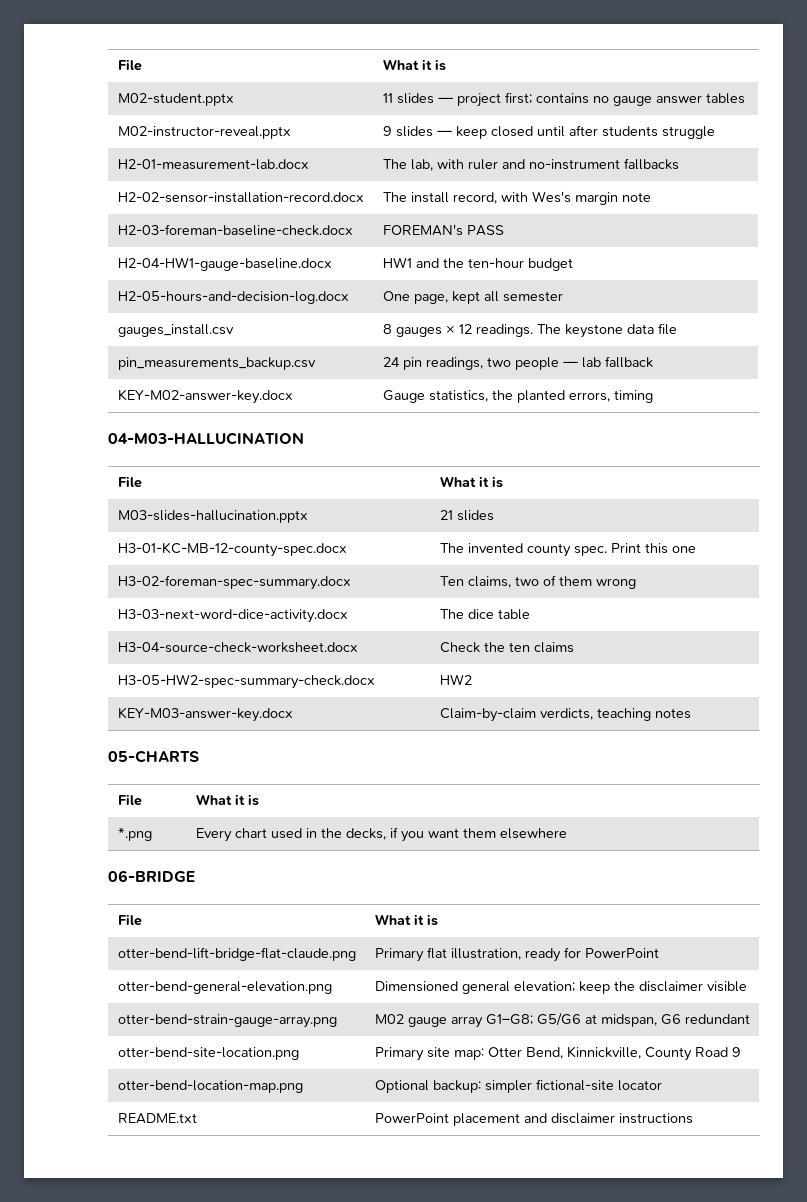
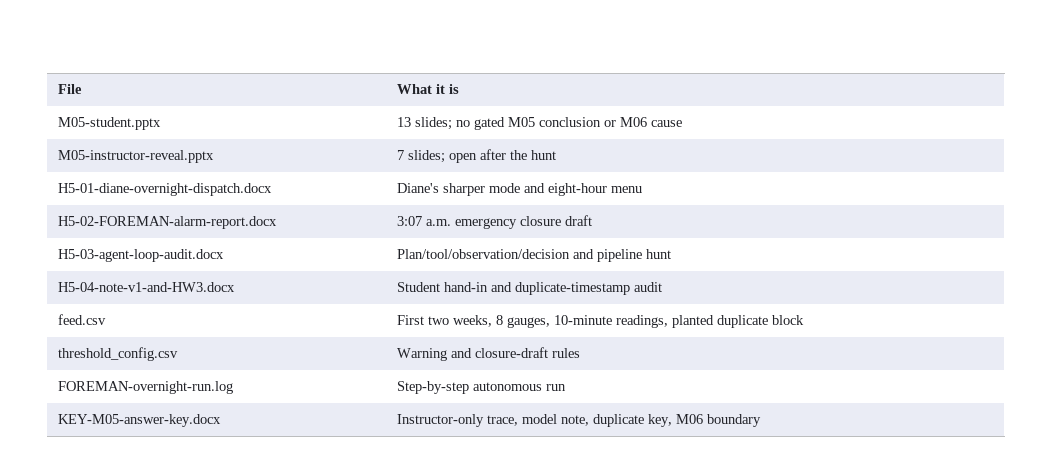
[117,59,142,71] [382,59,446,71] [117,93,234,106] [382,92,745,107] [117,126,291,139] [382,125,715,139] [117,159,309,170] [382,158,679,171] [117,192,364,203] [382,191,651,205] [117,224,353,236] [382,224,504,236] [117,257,332,271] [382,257,573,271] [117,291,349,304] [382,291,563,304] [117,324,234,337] [382,323,677,338] [117,357,316,370] [382,356,653,370] [117,389,293,404] [382,390,653,403] [108,432,304,445] [117,476,142,488] [439,476,503,488] [117,510,308,523] [439,510,494,521] [117,542,347,557] [439,543,696,557] [117,575,351,590] [439,575,636,589] [117,609,348,623] [439,609,530,620] [117,642,358,653] [439,642,574,653] [117,674,375,689] [439,674,472,685] [117,707,293,722] [439,708,691,722] [108,750,199,763] [117,794,142,806] [195,794,259,806] [117,827,152,841] [195,827,567,842] [108,870,195,882] [117,914,142,926] [374,914,438,926] [117,947,356,961] [374,947,659,962] [117,981,332,994] [374,981,747,994] [117,1014,337,1028] [374,1013,750,1028] [117,1047,299,1060] [374,1046,741,1061] [117,1080,303,1093] [374,1079,662,1093] [117,1113,197,1124] [374,1113,693,1126] File | What it is // M02-student.pptx | 11 slides — project first; contains no gauge answer tables // M02-instructor-reveal.pptx | 9 slides — keep closed until after students struggle // H2-01-measurement-lab.docx | The lab, with ruler and no-instrument fallbacks // H2-02-sensor-installation-record.docx | The install record, with Wes's margin note // H2-03-foreman-baseline-check.docx | FOREMAN's PASS // H2-04-HW1-gauge-baseline.docx | HW1 and the ten-hour budget // H2-05-hours-and-decision-log.docx | One page, kept all semester // gauges_install.csv | 8 gauges × 12 readings. The keystone data file // pin_measurements_backup.csv | 24 pin readings, two people — lab fallback // KEY-M02-answer-key.docx | Gauge statistics, the planted errors, timing // 04-M03-HALLUCINATION // File | What it is // M03-slides-hallucination.pptx | 21 slides // H3-01-KC-MB-12-county-spec.docx | The invented county spec. Print this one // H3-02-foreman-spec-summary.docx | Ten claims, two of them wrong // H3-03-next-word-dice-activity.docx | The dice table // H3-04-source-check-worksheet.docx | Check the ten claims // H3-05-HW2-spec-summary-check.docx | HW2 // KEY-M03-answer-key.docx | Claim-by-claim verdicts, teaching notes // 05-CHARTS // File | What it is // *.png | Every chart used in the decks, if you want them elsewhere // 06-BRIDGE // File | What it is // otter-bend-lift-bridge-flat-claude.png | Primary flat illustration, ready for PowerPoint // otter-bend-general-elevation.png | Dimensioned general elevation; keep the disclaimer visible // otter-bend-strain-gauge-array.png | M02 gauge array G1–G8; G5/G6 at midspan, G6 redundant // otter-bend-site-location.png | Primary site map: Otter Bend, Kinnickville, County Road 9 // otter-bend-location-map.png | Optional backup: simpler fictional-site locator // README.txt | PowerPoint placement and disclaimer instructions -> [57,84,82,94] [396,84,459,94] [57,117,161,130] [396,117,682,130] [57,150,214,163] [396,149,556,163] [57,183,272,196] [396,183,642,196] [57,216,277,229] [396,215,592,229] [57,249,224,262] [396,249,671,262] [57,282,235,292] [396,282,662,295] [57,314,106,325] [396,315,804,328] [57,347,178,361] [396,347,580,361] [57,381,233,394] [396,381,566,394] [57,414,221,427] [396,414,761,427] File | What it is // M05-student.pptx | 13 slides; no gated M05 conclusion or M06 cause // M05-instructor-reveal.pptx | 7 slides; open after the hunt // H5-01-diane-overnight-dispatch.docx | Diane's sharper mode and eight-hour menu // H5-02-FOREMAN-alarm-report.docx | 3:07 a.m. emergency closure draft // H5-03-agent-loop-audit.docx | Plan/tool/observation/decision and pipeline hunt // H5-04-note-v1-and-HW3.docx | Student hand-in and duplicate-timestamp audit // feed.csv | First two weeks, 8 gauges, 10-minute readings, planted duplicate block // threshold_config.csv | Warning and closure-draft rules // FOREMAN-overnight-run.log | Step-by-step autonomous run // KEY-M05-answer-key.docx | Instructor-only trace, model note, duplicate key, M06 boundary

